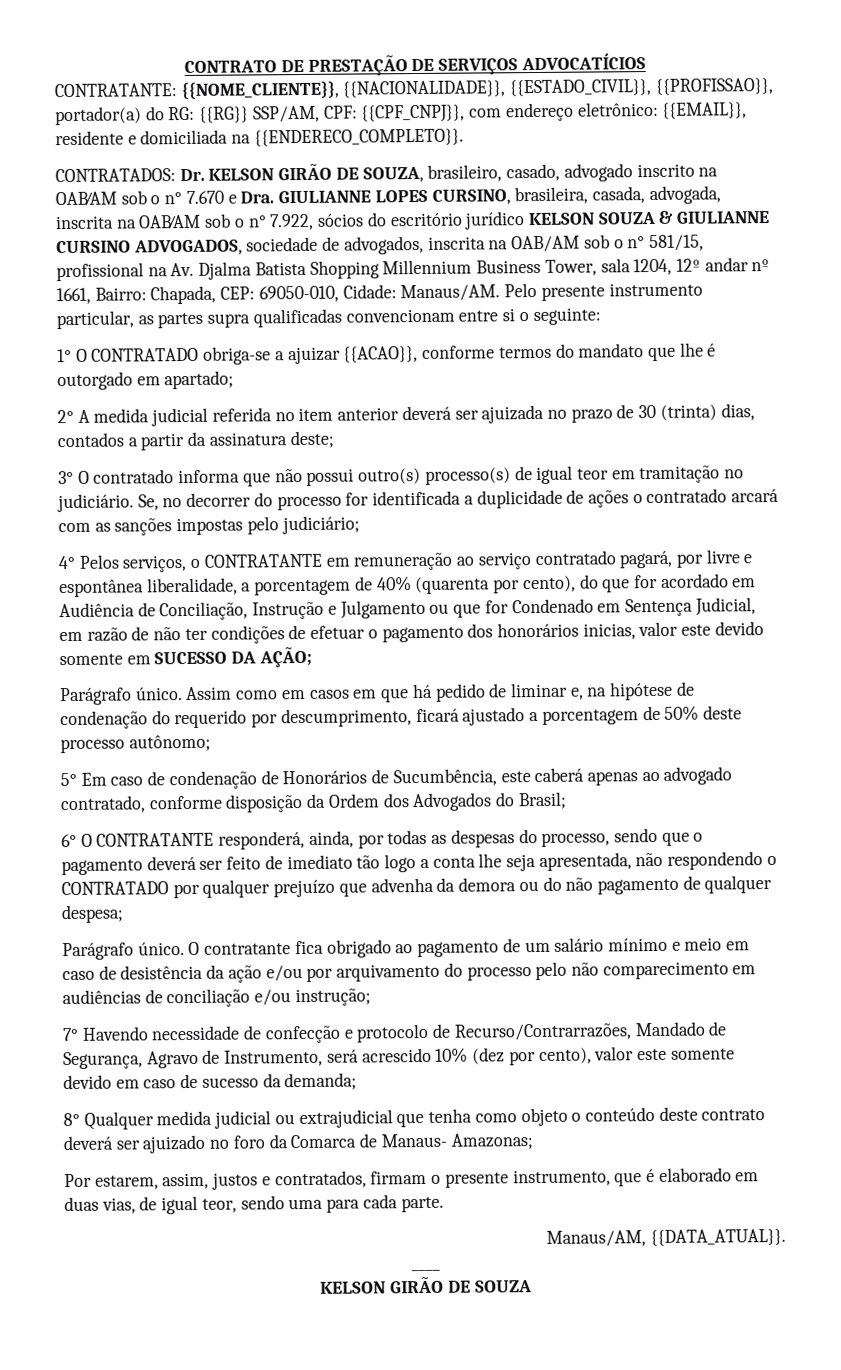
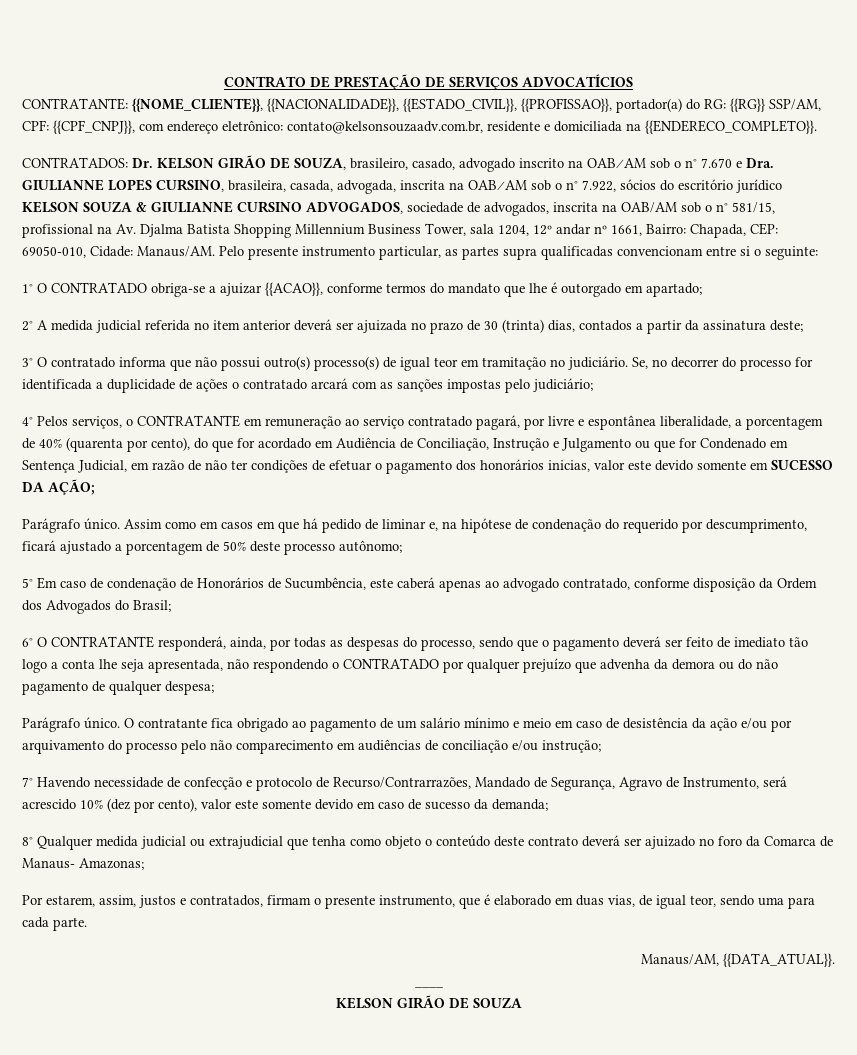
[662,102,748,119] {{EMAIL}}, -> [287,121,483,134] contato@kelsonsouzaadv.com.br,

